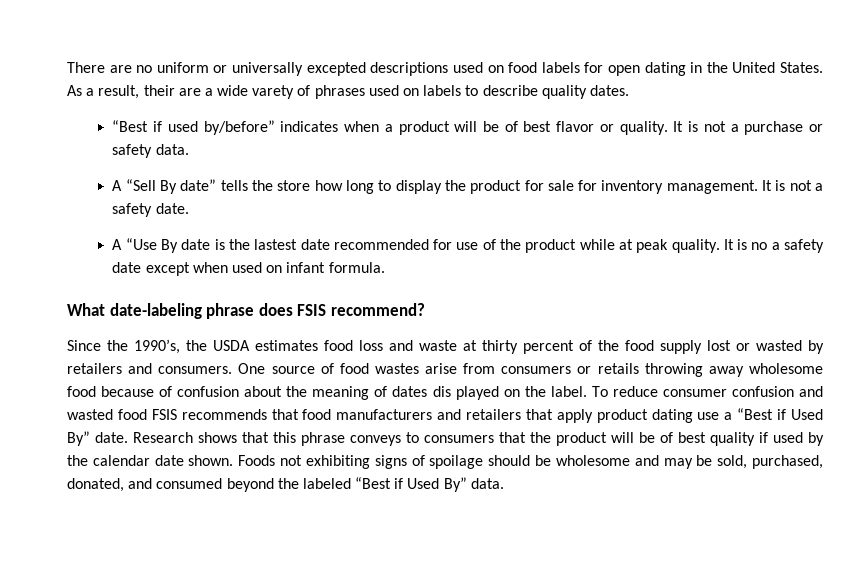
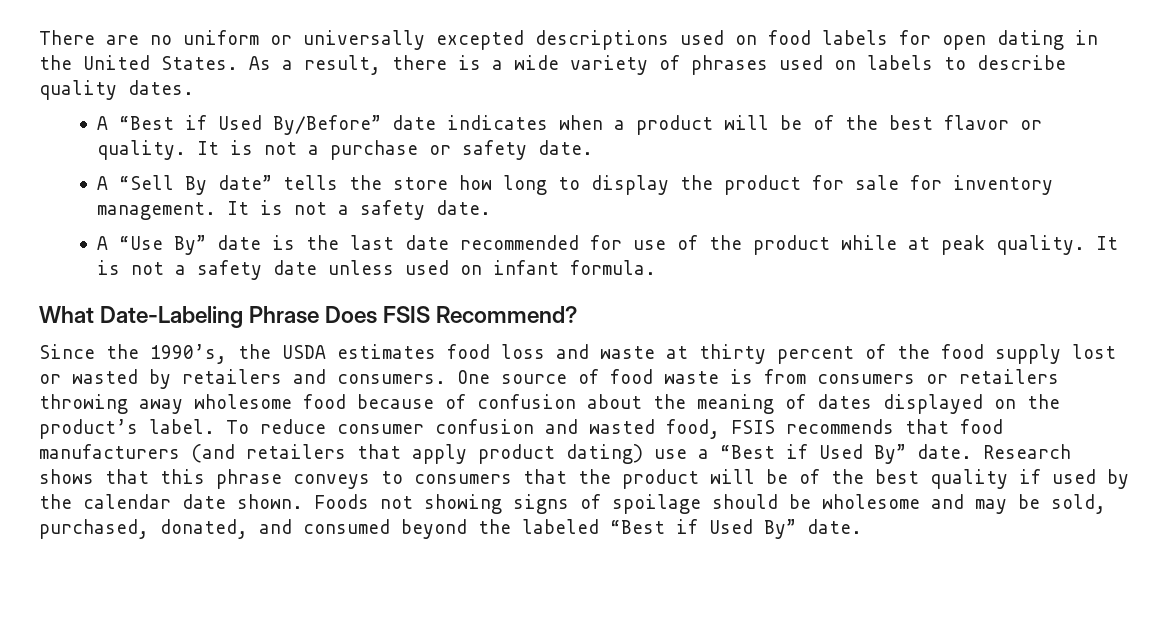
[143,85,201,96] their are -> [392,55,481,70] there is
[252,85,295,99] varety -> [570,55,648,75] variety
[112,120,275,135] “Best if used by/before” -> [96,115,436,135] A “Best if Used By/Before” date
(518, 126) none -> [844,115,878,130] the
[155,144,189,155] data. -> [537,140,593,155] date.
[161,239,179,253] By -> [173,235,206,255] By”
[254,239,298,250] lastest -> [349,235,394,250] last
[751,242,768,250] no -> [130,262,164,275] not
[145,262,228,276] except when -> [327,260,394,275] unless
[109,303,425,319] date-labeling phrase does FSIS recommend? -> [100,306,578,328] Date-Labeling Phrase Does FSIS Recommend?
[374,363,458,374] wastes arise -> [664,369,753,384] waste is
[597,363,639,374] retails -> [959,369,1059,384] retailers
[432,386,499,400] dis played -> [883,394,983,414] displayed
(546, 391) none -> [39,419,138,439] product’s
[117,409,147,420] food -> [666,419,720,439] food,
[437,409,462,420] and -> [191,444,235,463] (and
[651,409,693,423] dating -> [566,444,643,464] dating)
(673, 437) none -> [831,469,864,484] the
[305,455,370,469] exhibiting -> [424,494,502,514] showing
[470,478,504,489] data. -> [807,519,862,534] date.

